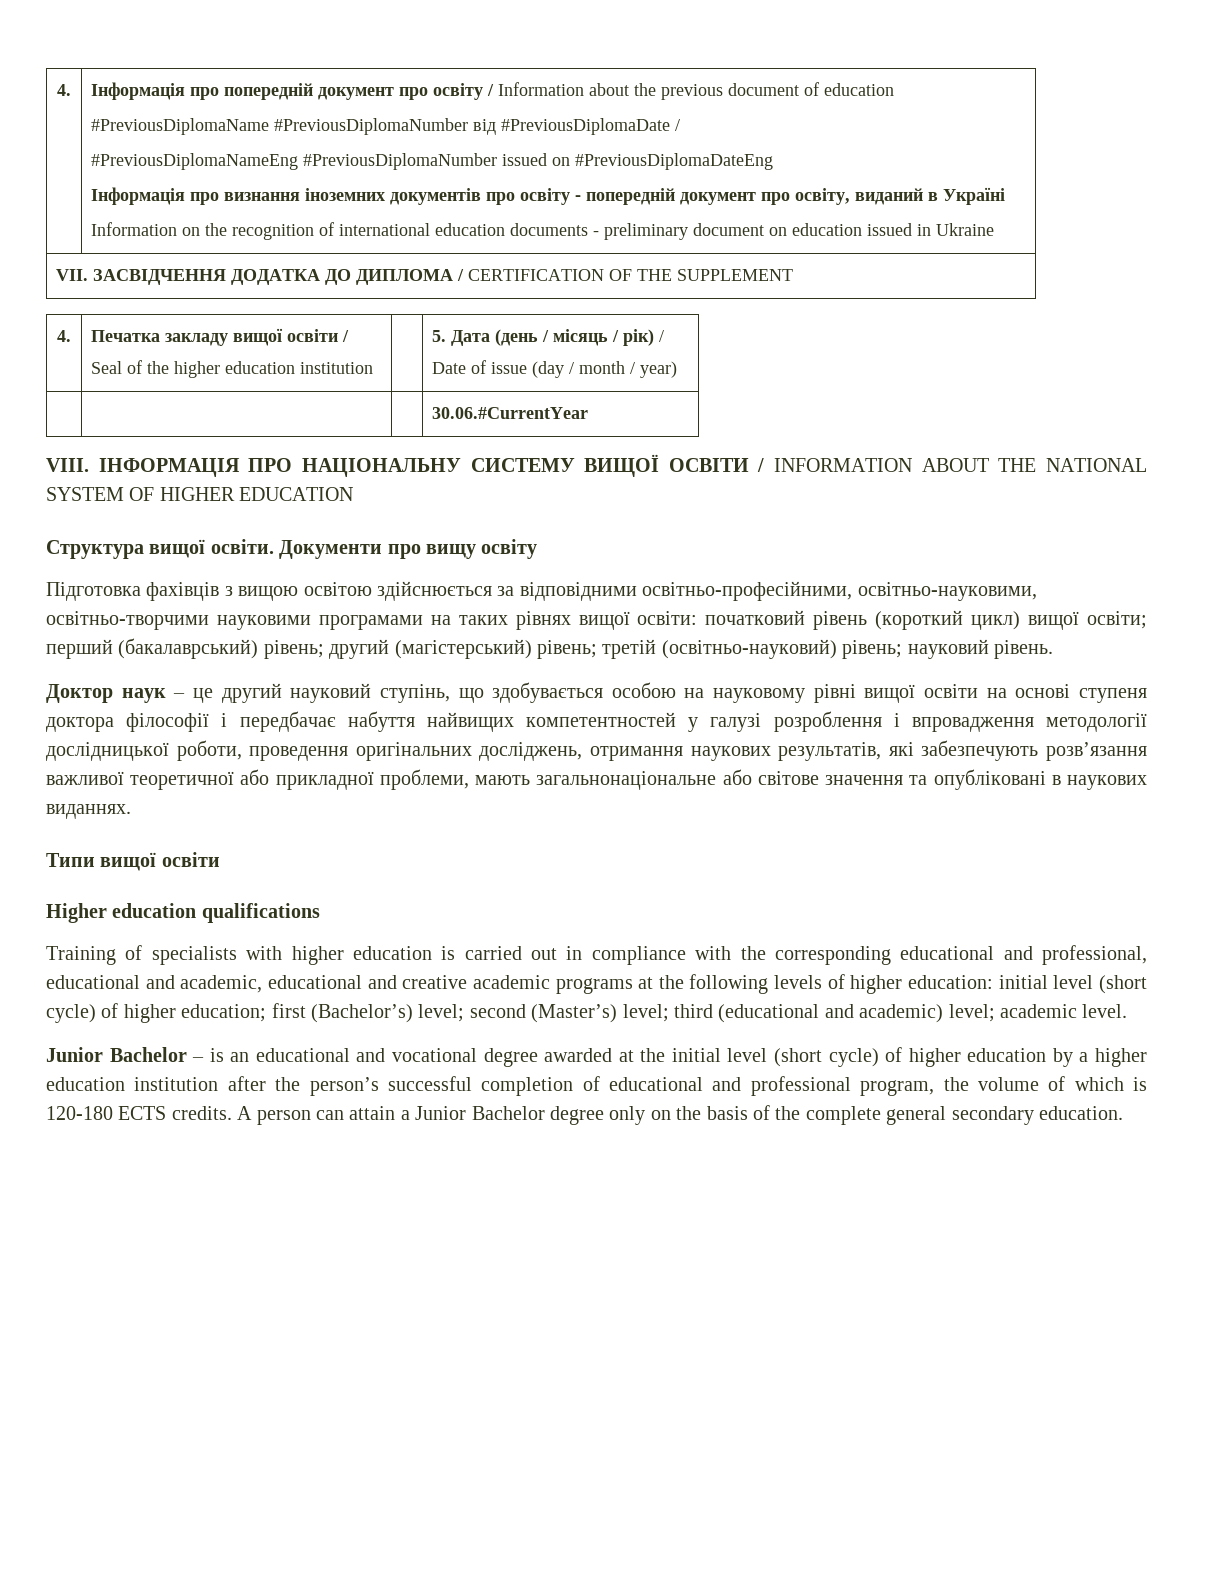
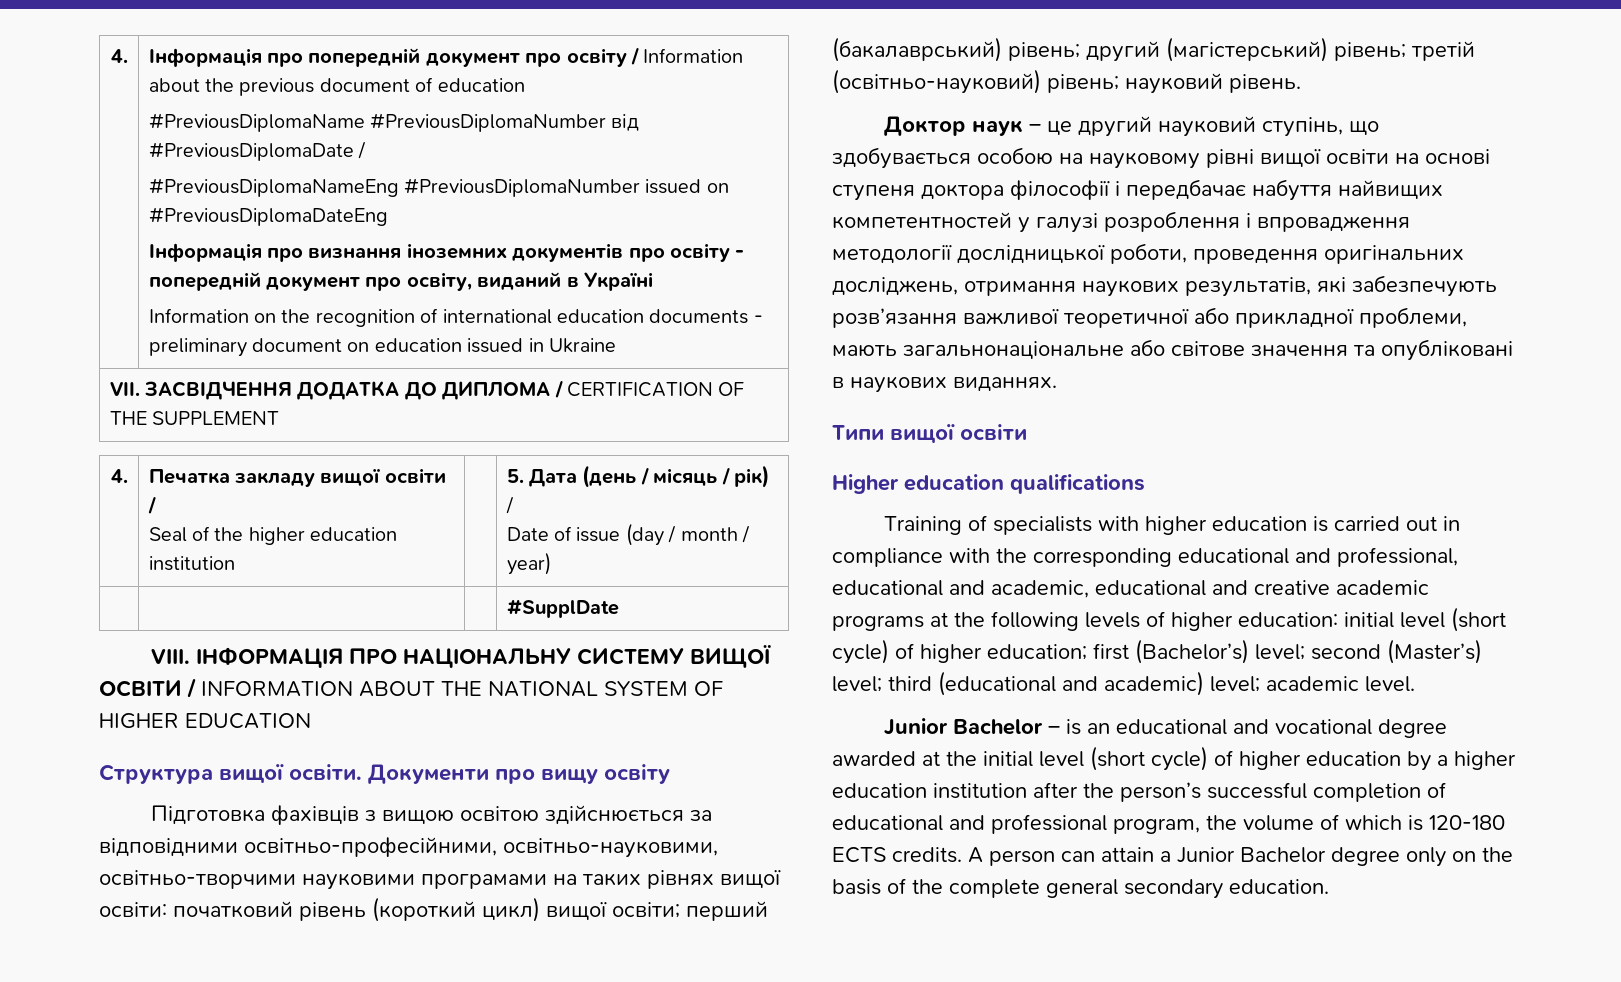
[432,407,589,419] 30.06.#CurrentYear -> [506,599,619,618] #SupplDate

